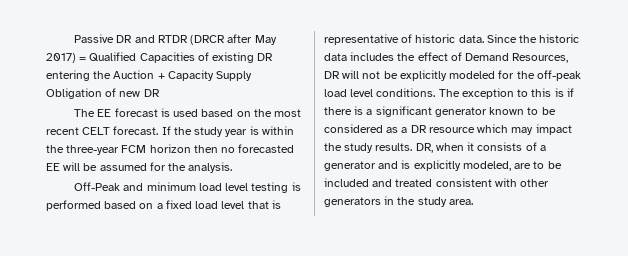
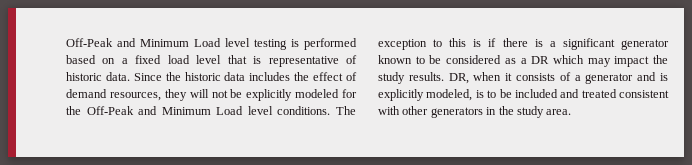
[74,34,277,45] [46,52,274,63] [46,70,253,81] [46,88,160,99] [74,108,302,117] [46,126,294,137] [46,144,295,155] [46,162,233,173] [74,182,222,191] Passive DR and RTDR (DRCR after May 2017) = Qualified Capacities of existing DR entering the Auction + Capacity Supply Obligation of new DR // The EE forecast is used based on the most recent CELT forecast. If the study year is within the three-year FCM horizon then no forecasted EE will be assumed for the analysis. // Off-Peak and minimum load -> [66,38,221,47] Off-Peak and Minimum Load
[465,53,569,63] [324,71,340,79] Demand Resources, DR -> [66,89,187,101] demand resources, they
[536,70,581,81] [324,89,347,97] off-peak load -> [86,106,244,115] Off-Peak and Minimum Load
[428,127,475,133] resource -> (550, 60) none
[514,163,532,169] are -> [475,90,484,98] is

